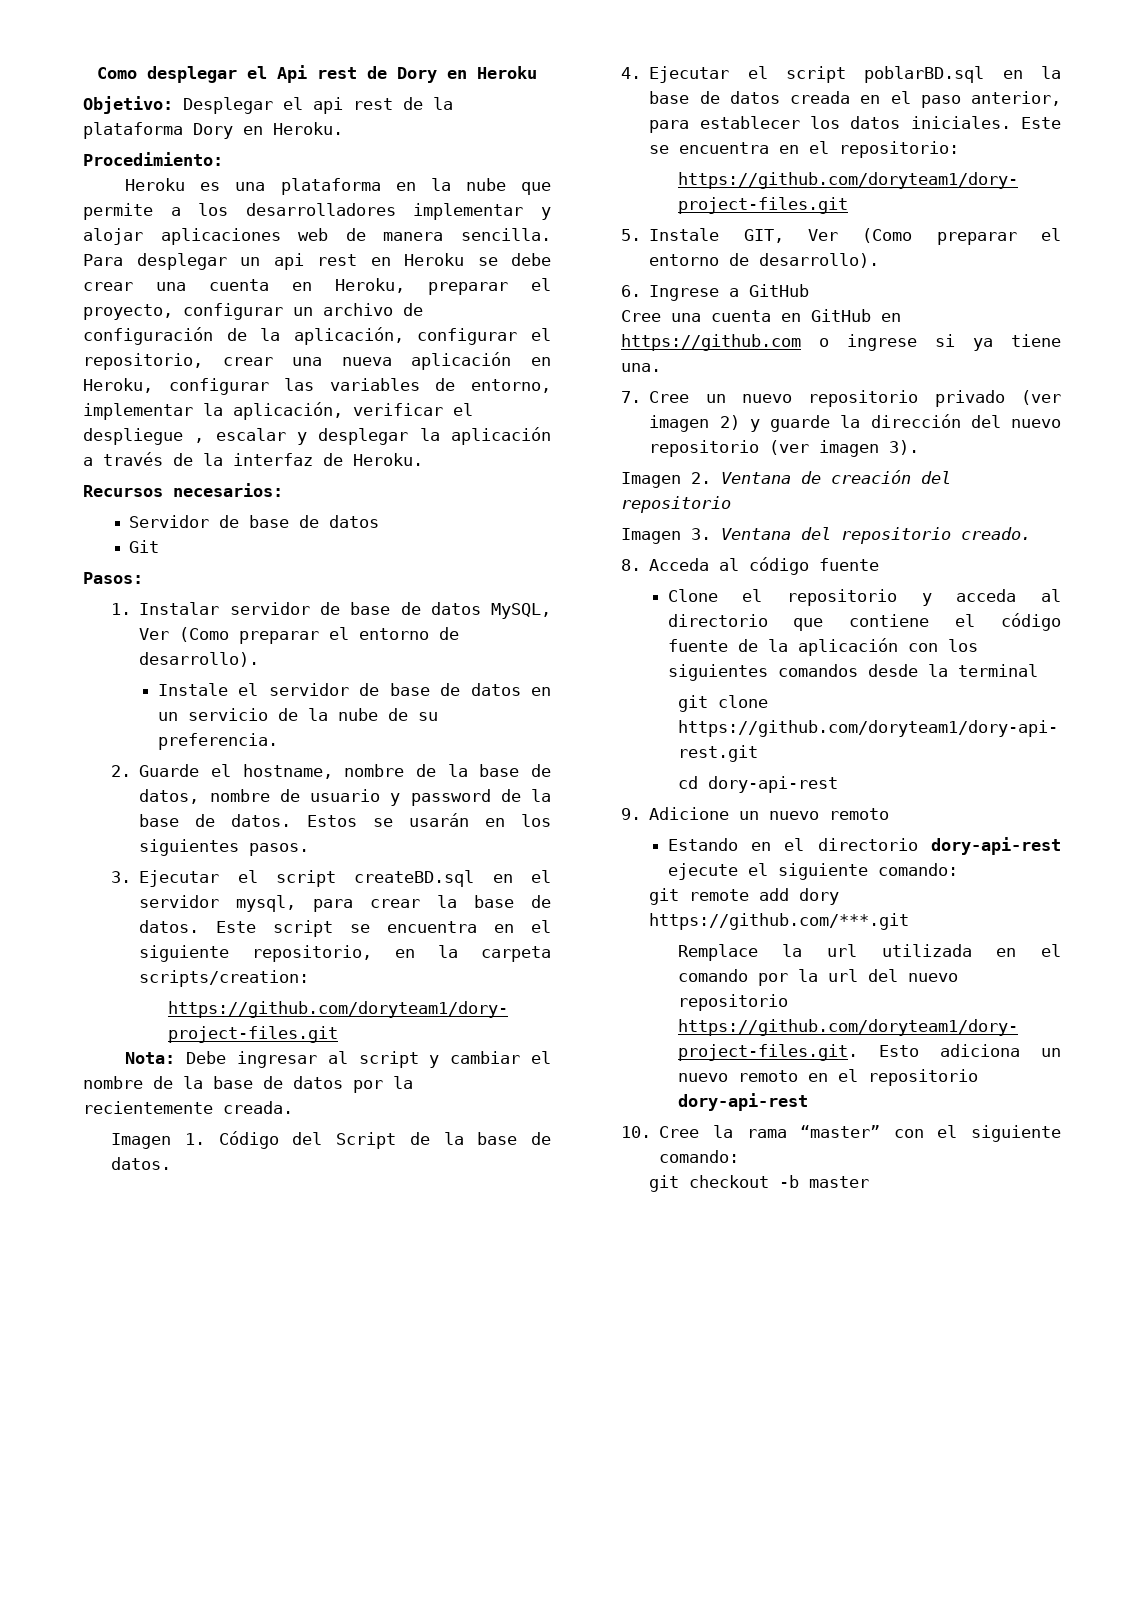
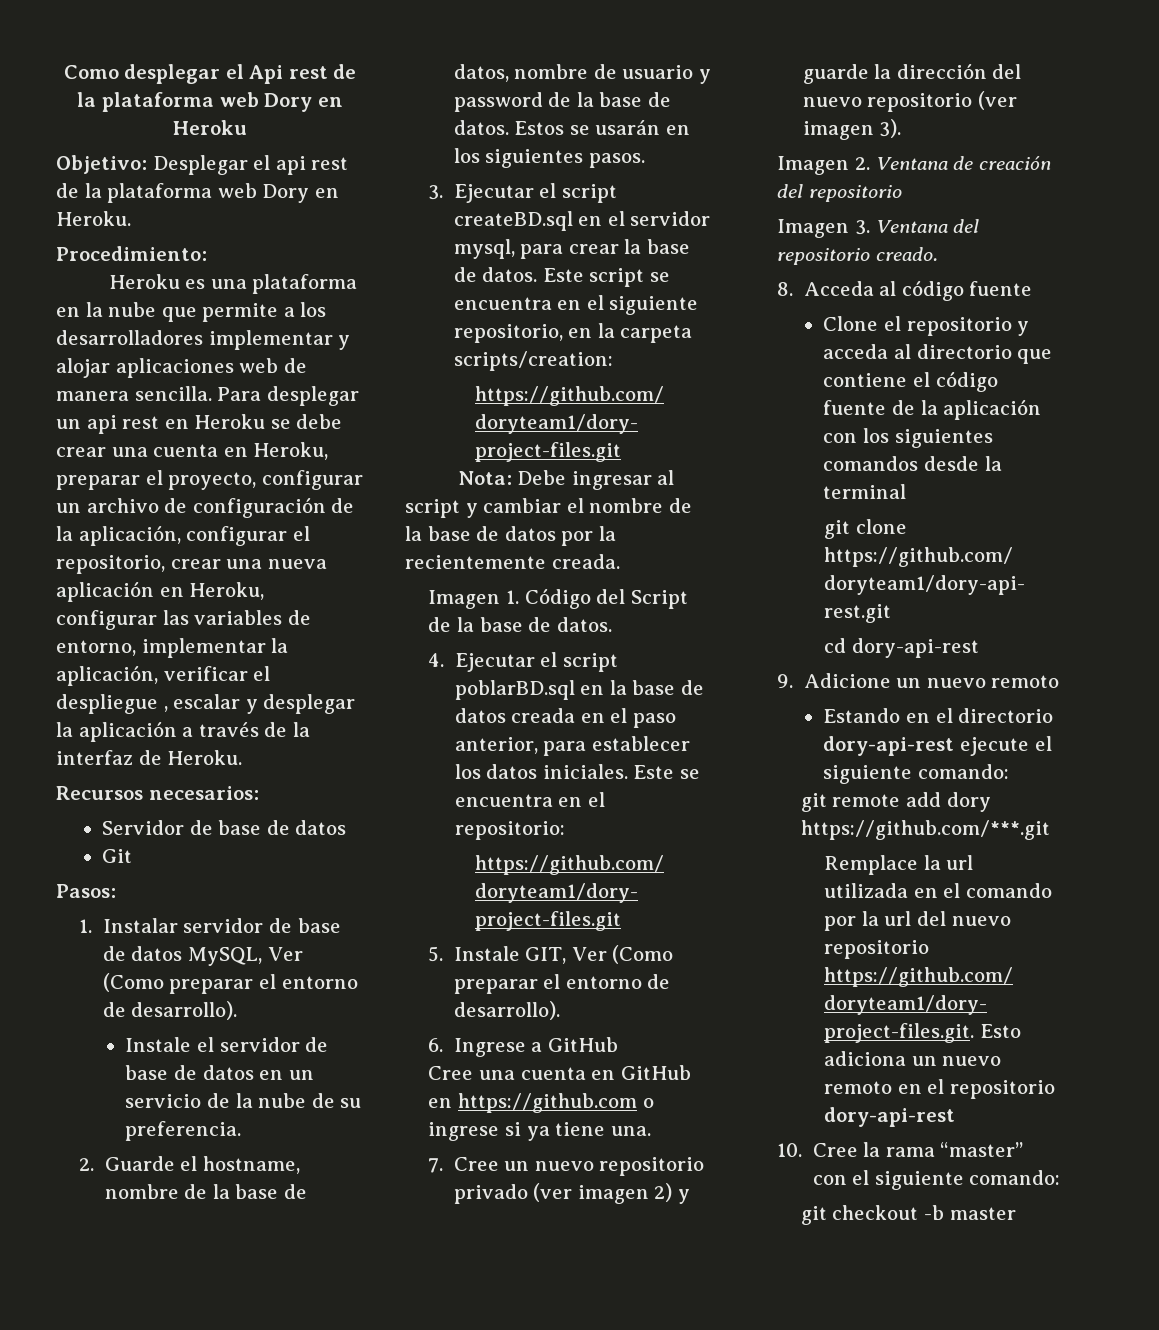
(387, 72) none -> [77,92,259,112] la plataforma web
(183, 130) none -> [217,183,257,198] web

